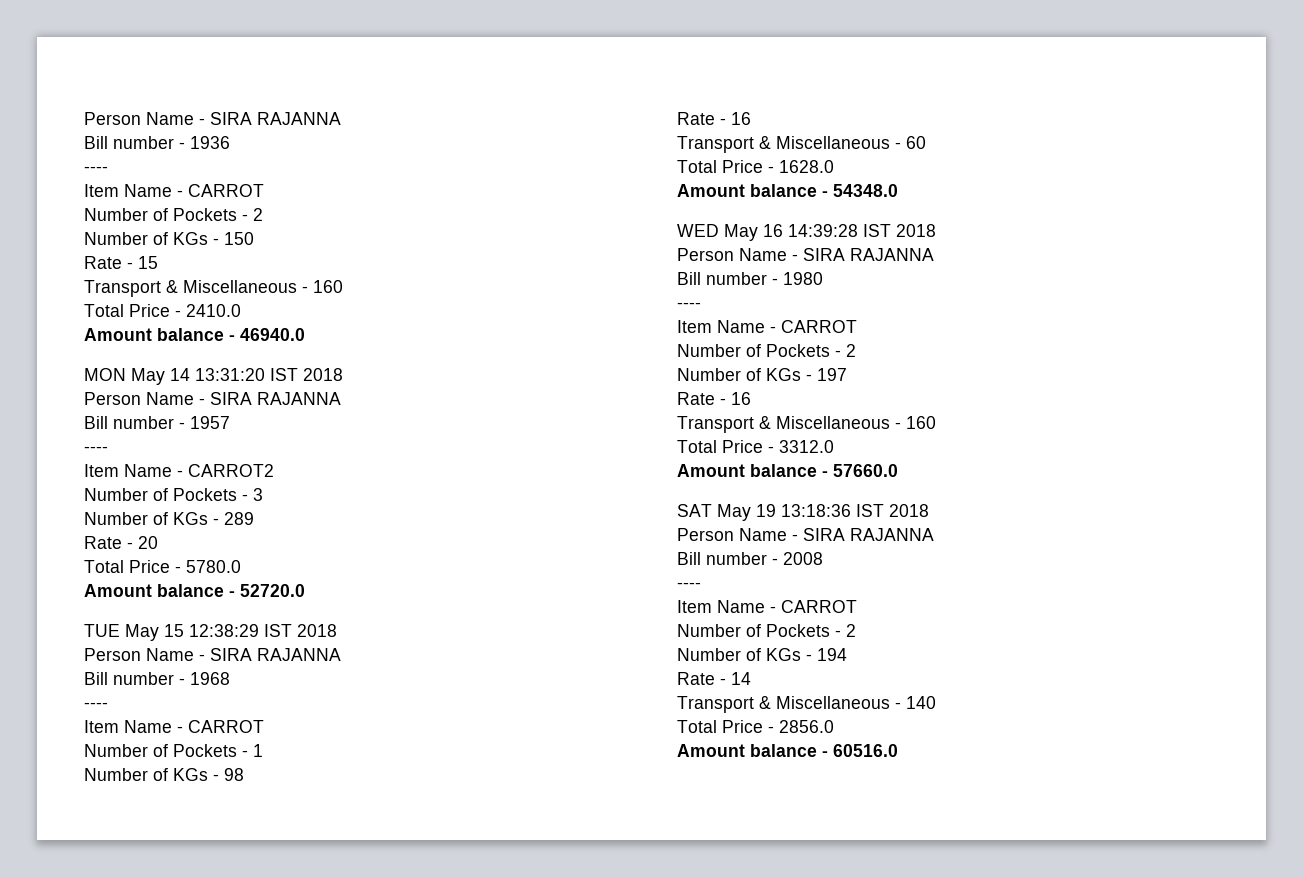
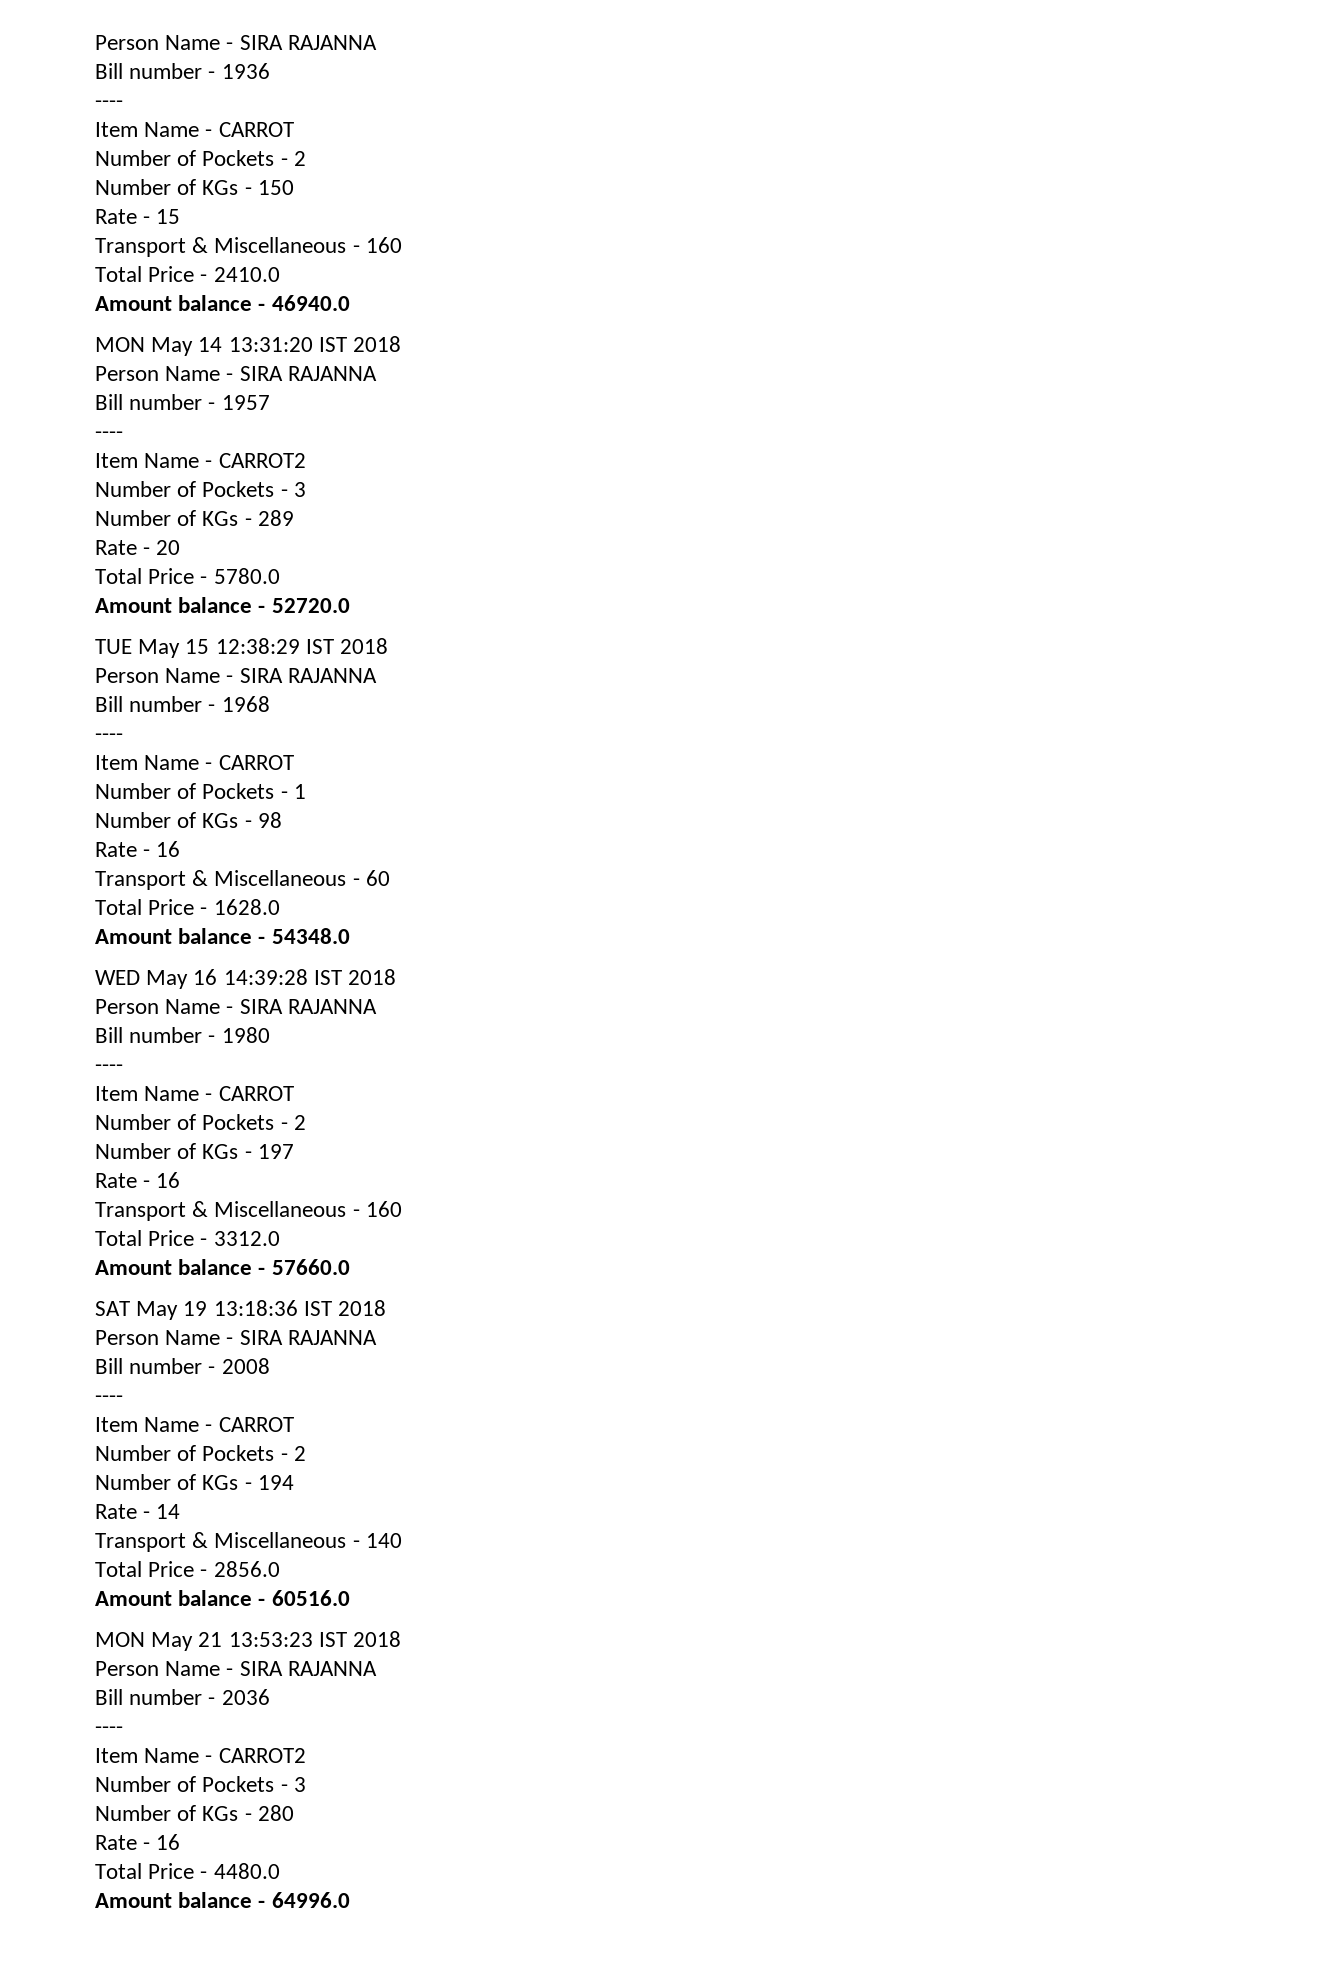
(898, 750) none -> [95,1631,402,1651] [95,1661,377,1676] [95,1689,270,1705] [95,1726,123,1734] [95,1748,306,1763] [95,1776,306,1792] [95,1805,294,1821] [95,1834,181,1850] [95,1863,280,1879] [95,1892,350,1908] // MON May 21 13:53:23 IST 2018 // Person Name - SIRA RAJANNA // Bill number - 2036 // ---- // Item Name - CARROT2 // Number of Pockets - 3 // Number of KGs - 280 // Rate - 16 // Total Price - 4480.0 // Amount balance - 64996.0

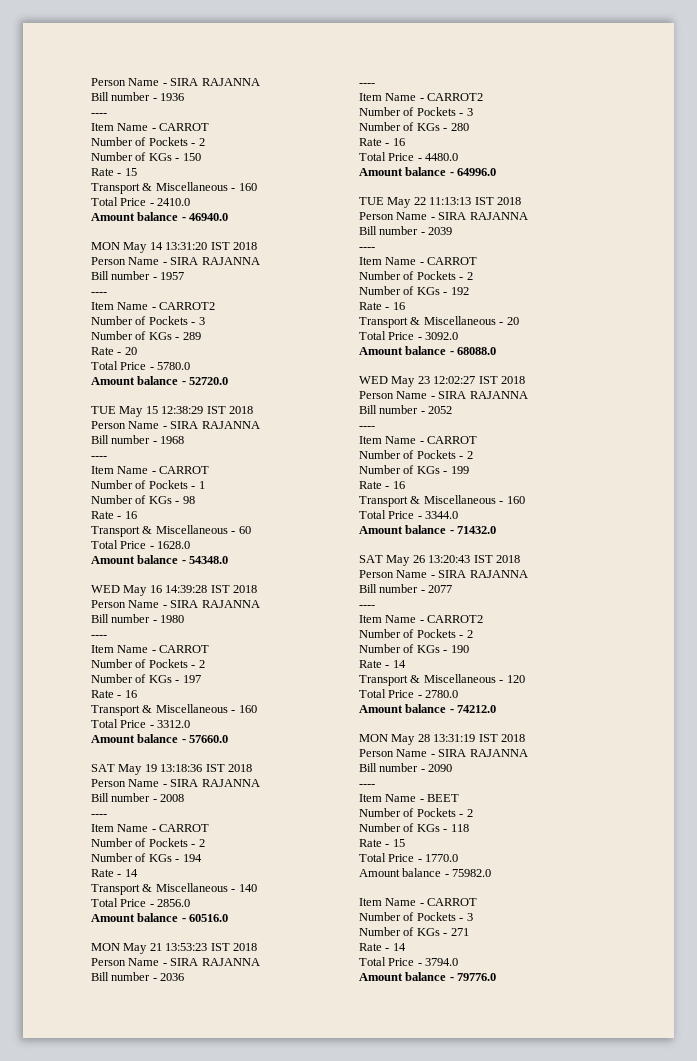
(350, 1900) none -> [359,197,521,208] [359,212,528,220] [359,226,453,235] [359,247,375,250] [359,257,478,265] [359,271,473,280] [359,286,469,295] [359,302,405,310] [359,316,519,328] [359,331,459,340] [359,346,497,355] [359,376,525,387] [359,391,528,399] [359,405,453,414] [359,426,375,429] [359,436,478,444] [359,450,473,459] [359,465,469,474] [359,481,405,489] [359,495,525,507] [359,510,459,519] [359,525,497,534] [359,555,520,566] [359,570,528,578] [359,584,453,593] [359,605,375,608] [359,615,484,623] [359,629,473,638] [359,644,469,653] [359,660,406,668] [359,674,525,686] [359,689,459,698] [359,704,497,713] [359,734,525,745] [359,749,528,757] [359,763,453,772] [359,784,375,787] [359,794,460,802] [359,808,473,817] [359,823,469,832] [359,839,405,847] [359,853,459,862] [359,868,492,877] [359,898,478,906] [359,912,473,921] [359,927,469,936] [359,943,406,951] [359,957,459,966] [359,972,497,981] // TUE May 22 11:13:13 IST 2018 // Person Name - SIRA RAJANNA // Bill number - 2039 // ---- // Item Name - CARROT // Number of Pockets - 2 // Number of KGs - 192 // Rate - 16 // Transport & Miscellaneous - 20 // Total Price - 3092.0 // Amount balance - 68088.0 // WED May 23 12:02:27 IST 2018 // Person Name - SIRA RAJANNA // Bill number - 2052 // ---- // Item Name - CARROT // Number of Pockets - 2 // Number of KGs - 199 // Rate - 16 // Transport & Miscellaneous - 160 // Total Price - 3344.0 // Amount balance - 71432.0 // SAT May 26 13:20:43 IST 2018 // Person Name - SIRA RAJANNA // Bill number - 2077 // ---- // Item Name - CARROT2 // Number of Pockets - 2 // Number of KGs - 190 // Rate - 14 // Transport & Miscellaneous - 120 // Total Price - 2780.0 // Amount balance - 74212.0 // MON May 28 13:31:19 IST 2018 // Person Name - SIRA RAJANNA // Bill number - 2090 // ---- // Item Name - BEET // Number of Pockets - 2 // Number of KGs - 118 // Rate - 15 // Total Price - 1770.0 // Amount balance - 75982.0 // Item Name - CARROT // Number of Pockets - 3 // Number of KGs - 271 // Rate - 14 // Total Price - 3794.0 // Amount balance - 79776.0

